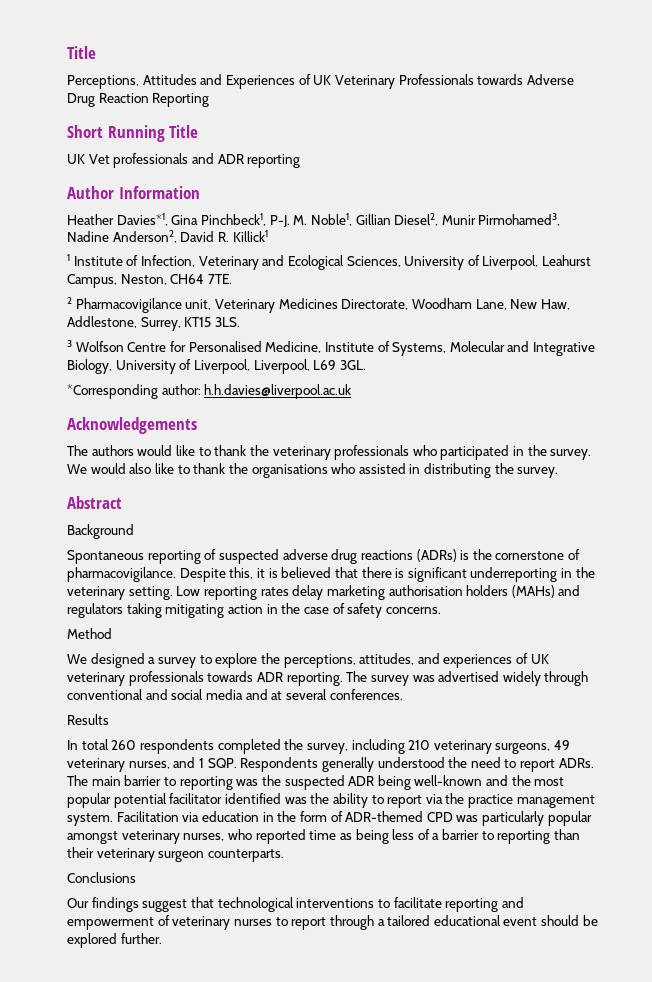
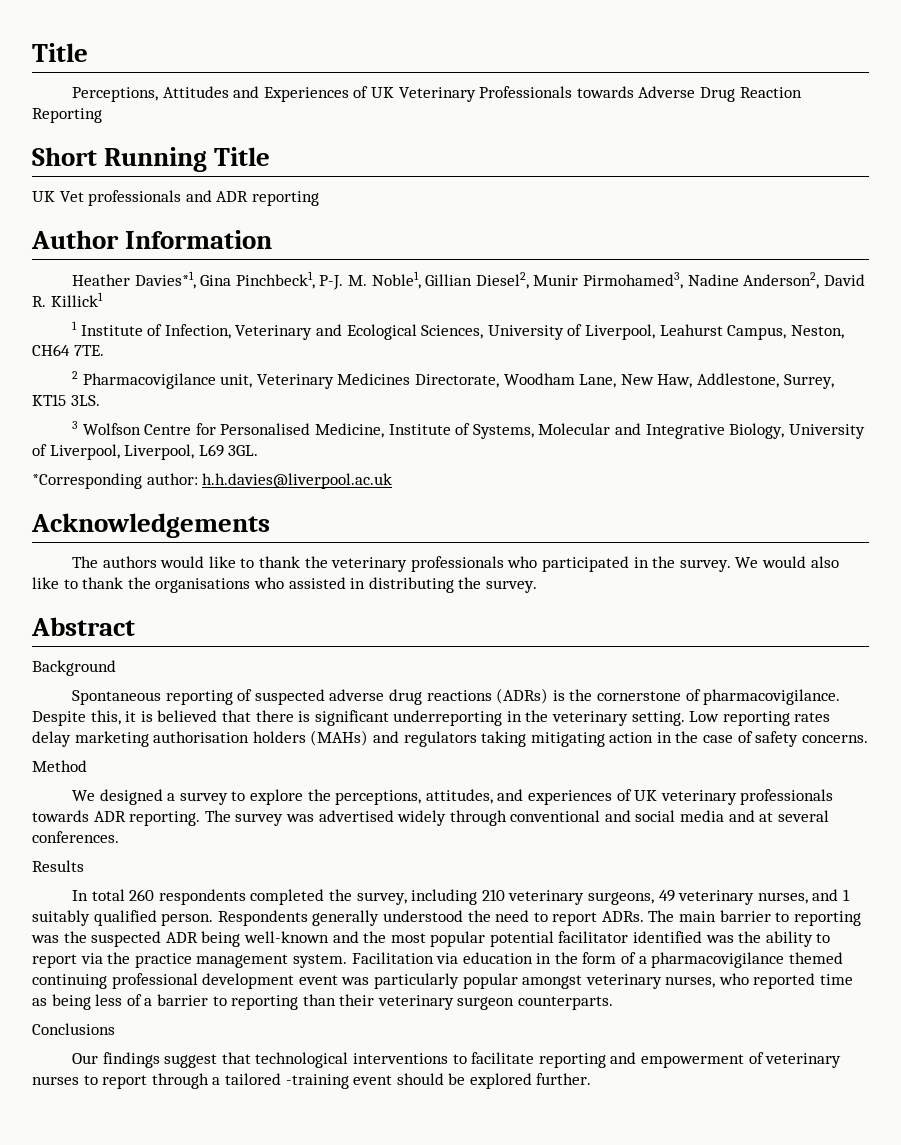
[207,758,237,768] SQP. -> [32,910,214,926] suitably qualified person.
[345,811,453,822] ADR-themed CPD -> [638,952,843,968] [32,973,338,989] a pharmacovigilance themed continuing professional development event
[433,915,501,926] educational -> [285,1074,349,1089] -training

